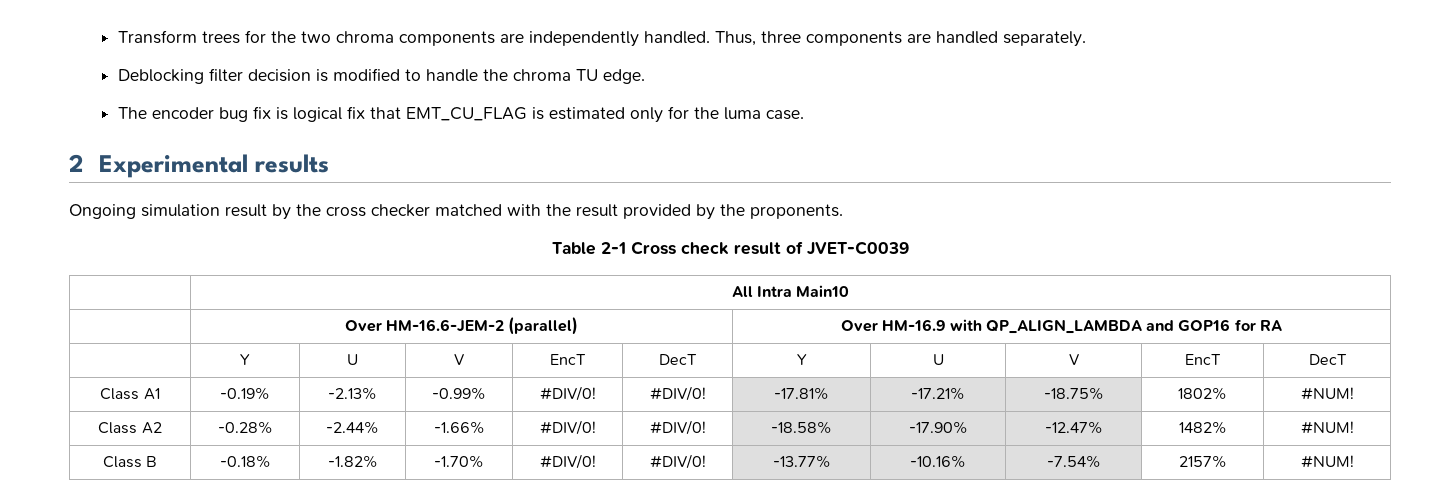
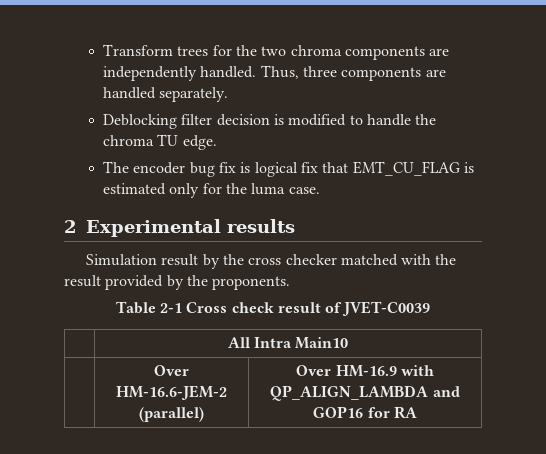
[69,204,220,219] Ongoing simulation -> [85,254,157,266] Simulation
[240,354,250,365] [347,354,358,365] [454,354,465,365] [550,354,586,365] [659,354,697,365] [796,354,807,365] [932,354,944,365] [1068,354,1080,365] [1185,354,1221,365] [1308,354,1347,365] [100,388,160,400] [220,387,270,400] [328,387,377,400] [432,387,486,400] [539,386,596,401] [649,386,706,401] [774,387,829,400] [911,387,965,400] [1043,387,1104,400] [1178,387,1227,400] [1300,387,1354,400] [98,422,162,434] [217,421,273,434] [326,421,379,434] [433,421,485,434] [539,420,596,435] [649,420,706,435] [771,421,832,434] [908,421,968,434] [1044,421,1103,434] [1178,421,1227,434] [1300,421,1354,434] [102,456,158,468] [219,455,271,468] [327,455,378,468] [434,455,484,468] [539,454,596,469] [649,454,706,469] [772,455,831,468] [910,455,966,468] [1046,455,1101,468] [1178,455,1227,468] [1300,455,1354,468] // | Y | U | V | EncT | DecT | Y | U | V | EncT | DecT // Class A1 | -0.19% | -2.13% | -0.99% | #DIV/0! | #DIV/0! | -17.81% | -17.21% | -18.75% | 1802% | #NUM! // Class A2 | -0.28% | -2.44% | -1.66% | #DIV/0! | #DIV/0! | -18.58% | -17.90% | -12.47% | 1482% | #NUM! // Class B | -0.18% | -1.82% | -1.70% | #DIV/0! | #DIV/0! | -13.77% | -10.16% | -7.54% | 2157% | #NUM! -> (417, 412) none

